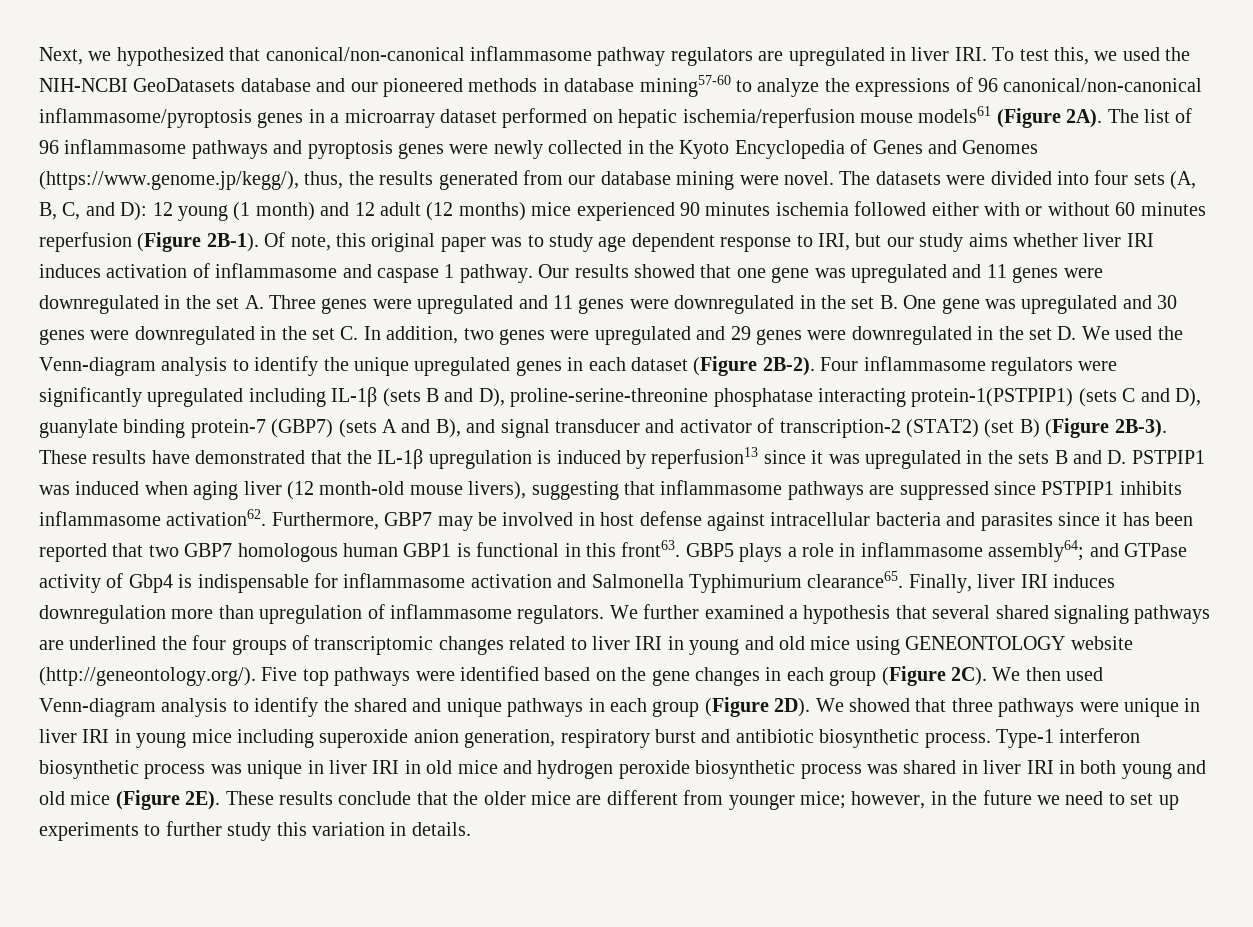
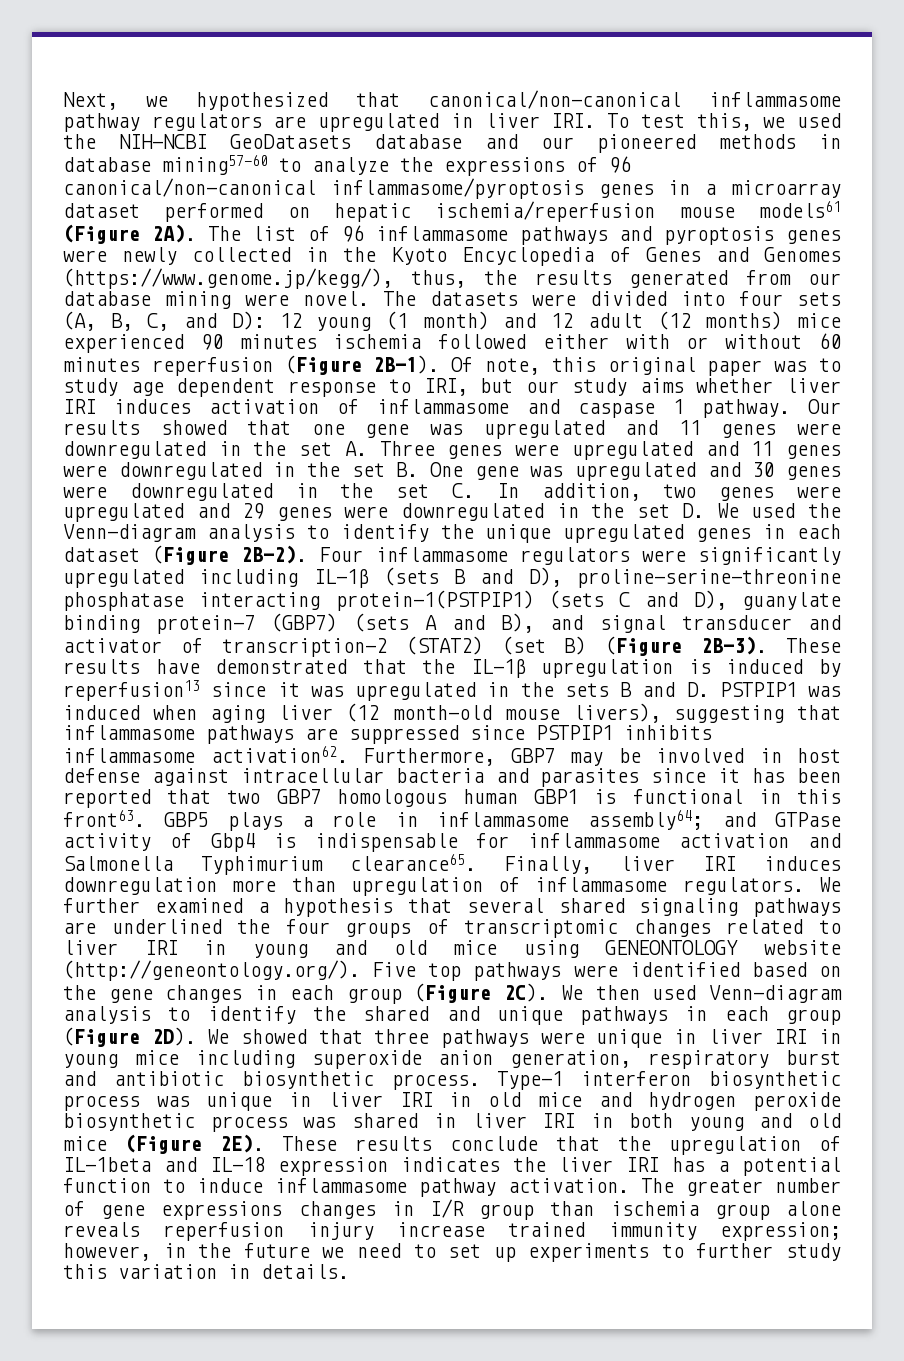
[483,790,846,810] older mice are different from younger mice; -> [669,1136,841,1155] [63,1157,841,1176] [63,1178,841,1197] [63,1199,842,1220] [63,1222,841,1241] upregulation of IL-1beta and IL-18 expression indicates the liver IRI has a potential function to induce inflammasome pathway activation. The greater number of gene expressions changes in I/R group than ischemia group alone reveals reperfusion injury increase trained immunity expression;

